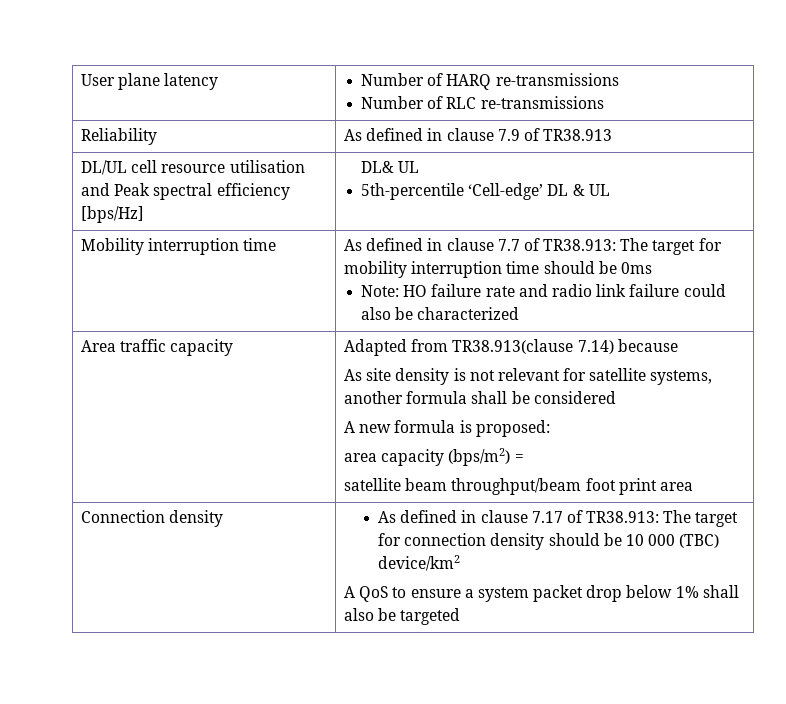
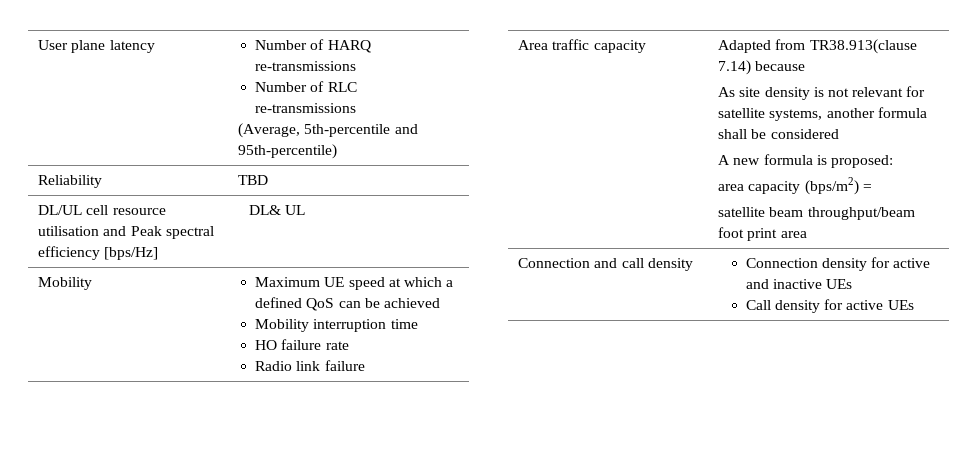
[80,128,157,145] [343,128,613,141] // Reliability | As defined in clause 7.9 of TR38.913 -> [238,123,418,138] [238,144,338,159] [38,175,103,188] [238,175,269,185] // (Average, 5th-percentile and 95th-percentile) // Reliability | TBD
[361,183,610,200] [80,238,277,255] [343,238,722,255] [343,261,652,278] [361,285,400,297] // 5th-percentile ‘Cell-edge’ DL & UL // Mobility interruption time | As defined in clause 7.7 of TR38.913: The target for mobility interruption time should be 0ms // Note: -> [38,277,93,290] [255,277,454,290] [255,297,440,311] [255,319,418,332] // Mobility | Maximum UE speed at which a defined QoS can be achieved // Mobility interruption time //
[518,284,592,297] and radio -> [255,361,293,371] // Radio
[683,284,726,297] [361,307,520,320] could also be characterized -> (365, 365) none
(165, 516) none -> [594,258,644,268] and call
[377,510,739,527] [377,533,720,550] [377,555,460,571] [343,585,739,602] [343,608,461,625] As defined in clause 7.17 of TR38.913: The target for connection density should be 10 000 (TBC) device/km2 // A QoS to ensure a system packet drop below 1% shall also be targeted -> [745,257,931,271] [745,279,853,289] [745,299,914,313] Connection density for active and inactive UEs // Call density for active UEs

